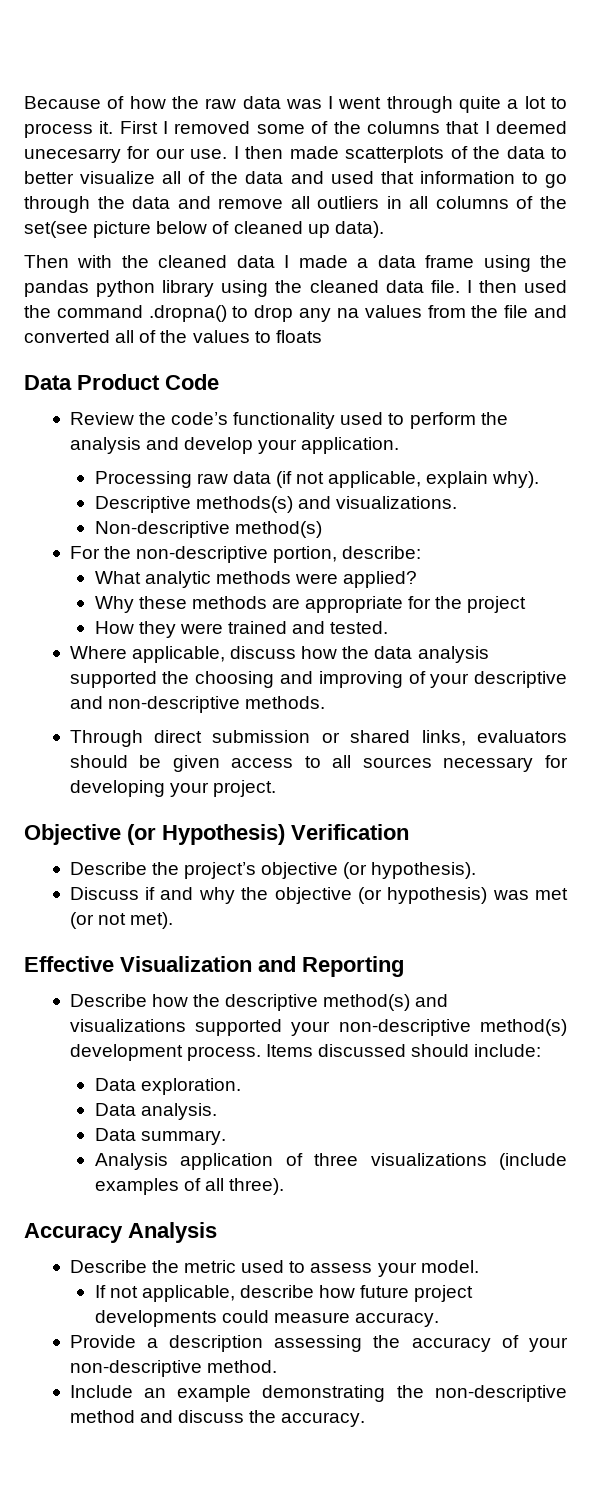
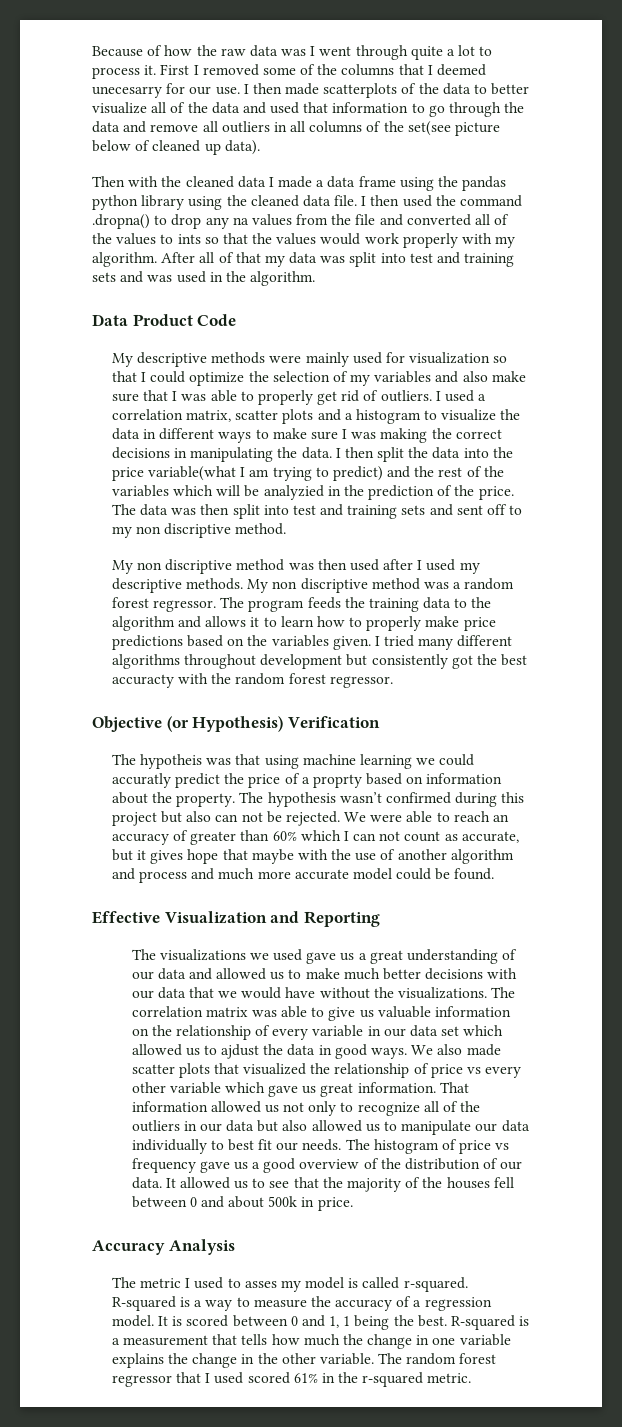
[275,330,322,343] [24,374,219,390] [69,412,508,429] [69,437,400,454] [94,471,540,488] [94,496,457,513] [94,521,322,538] [69,546,422,563] [94,571,418,588] [94,596,527,613] [94,621,389,638] [69,646,489,663] [69,671,567,688] [69,696,325,713] [69,730,567,747] [69,755,568,772] [69,780,276,797] [24,824,409,845] [69,862,477,879] [69,887,568,904] [69,912,173,929] [24,956,404,977] [69,994,449,1011] [69,1019,567,1036] [69,1044,542,1061] [94,1078,241,1095] [94,1103,217,1120] [94,1128,226,1145] [94,1153,567,1170] [94,1178,284,1195] [24,1222,217,1243] [69,1260,479,1277] [94,1285,474,1302] [94,1310,439,1327] [69,1335,568,1352] [69,1360,277,1377] [69,1385,567,1402] [69,1410,366,1427] floats // Data Product Code // Review the code’s functionality used to perform the analysis and develop your application. // Processing raw data (if not applicable, explain why). // Descriptive methods(s) and visualizations. // Non-descriptive method(s) // For the non-descriptive portion, describe: // What analytic methods were applied? // Why these methods are appropriate for the project // How they were trained and tested. // Where applicable, discuss how the data analysis supported the choosing and improving of your descriptive and non-descriptive methods. // Through direct submission or shared links, evaluators should be given access to all sources necessary for developing your project. // Objective (or Hypothesis) Verification // Describe the project’s objective (or hypothesis). // Discuss if and why the objective (or hypothesis) was met (or not met). // Effective Visualization and Reporting // Describe how the descriptive method(s) and visualizations supported your non-descriptive method(s) development process. Items discussed should include: // Data exploration. // Data analysis. // Data summary. // Analysis application of three visualizations (include examples of all three). // Accuracy Analysis // Describe the metric used to assess your model. // If not applicable, describe how future project developments could measure accuracy. // Provide a description assessing the accuracy of your non-descriptive method. // Include an example demonstrating the non-descriptive method and discuss the accuracy. -> [177,233,516,248] [92,252,515,267] [92,271,316,286] [92,314,237,326] [111,352,508,367] [111,371,526,386] [111,390,487,405] [111,409,521,424] [111,428,502,443] [111,447,513,462] [111,466,504,481] [111,485,514,500] [111,504,523,519] [111,523,287,538] [111,559,480,574] [111,578,515,593] [111,597,492,612] [111,616,496,631] [111,635,513,650] [111,654,528,669] [111,673,393,688] [92,716,380,732] [111,754,475,769] [111,773,503,788] [111,792,525,807] [111,811,509,826] [111,830,519,845] [111,849,514,864] [111,868,495,883] [92,911,380,927] [131,949,518,964] [131,968,518,980] [131,987,516,999] [131,1006,512,1021] [131,1025,504,1040] [131,1044,501,1059] [131,1063,522,1078] [131,1082,469,1097] [131,1101,481,1116] [131,1120,530,1135] [131,1139,510,1154] [131,1158,523,1173] [131,1177,514,1192] [131,1196,353,1211] [92,1239,235,1255] [111,1277,468,1292] [111,1296,492,1311] [111,1315,530,1330] [111,1334,511,1349] [111,1353,497,1368] [111,1372,472,1387] ints so that the values would work properly with my algorithm. After all of that my data was split into test and training sets and was used in the algorithm. // Data Product Code // My descriptive methods were mainly used for visualization so that I could optimize the selection of my variables and also make sure that I was able to properly get rid of outliers. I used a correlation matrix, scatter plots and a histogram to visualize the data in different ways to make sure I was making the correct decisions in manipulating the data. I then split the data into the price variable(what I am trying to predict) and the rest of the variables which will be analyzied in the prediction of the price. The data was then split into test and training sets and sent off to my non discriptive method. // My non discriptive method was then used after I used my descriptive methods. My non discriptive method was a random forest regressor. The program feeds the training data to the algorithm and allows it to learn how to properly make price predictions based on the variables given. I tried many different algorithms throughout development but consistently got the best accuracty with the random forest regressor. // Objective (or Hypothesis) Verification // The hypotheis was that using machine learning we could accuratly predict the price of a proprty based on information about the property. The hypothesis wasn’t confirmed during this project but also can not be rejected. We were able to reach an accuracy of greater than 60% which I can not count as accurate, but it gives hope that maybe with the use of another algorithm and process and much more accurate model could be found. // Effective Visualization and Reporting // The visualizations we used gave us a great understanding of our data and allowed us to make much better decisions with our data that we would have without the visualizations. The correlation matrix was able to give us valuable information on the relationship of every variable in our data set which allowed us to ajdust the data in good ways. We also made scatter plots that visualized the relationship of price vs every other variable which gave us great information. That information allowed us not only to recognize all of the outliers in our data but also allowed us to manipulate our data individually to best fit our needs. The histogram of price vs frequency gave us a good overview of the distribution of our data. It allowed us to see that the majority of the houses fell between 0 and about 500k in price. // Accuracy Analysis // The metric I used to asses my model is called r-squared. R-squared is a way to measure the accuracy of a regression model. It is scored between 0 and 1, 1 being the best. R-squared is a measurement that tells how much the change in one variable explains the change in the other variable. The random forest regressor that I used scored 61% in the r-squared metric.

